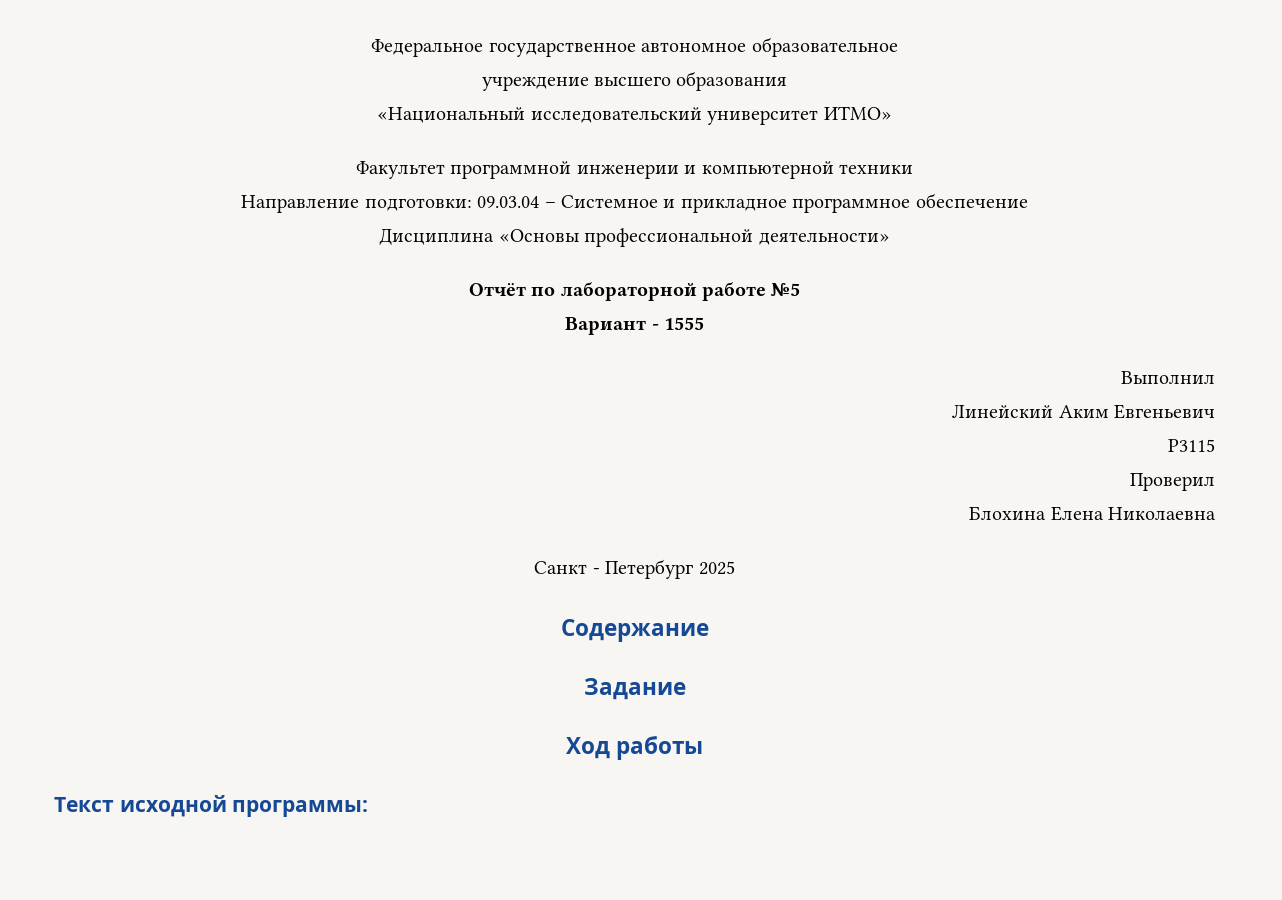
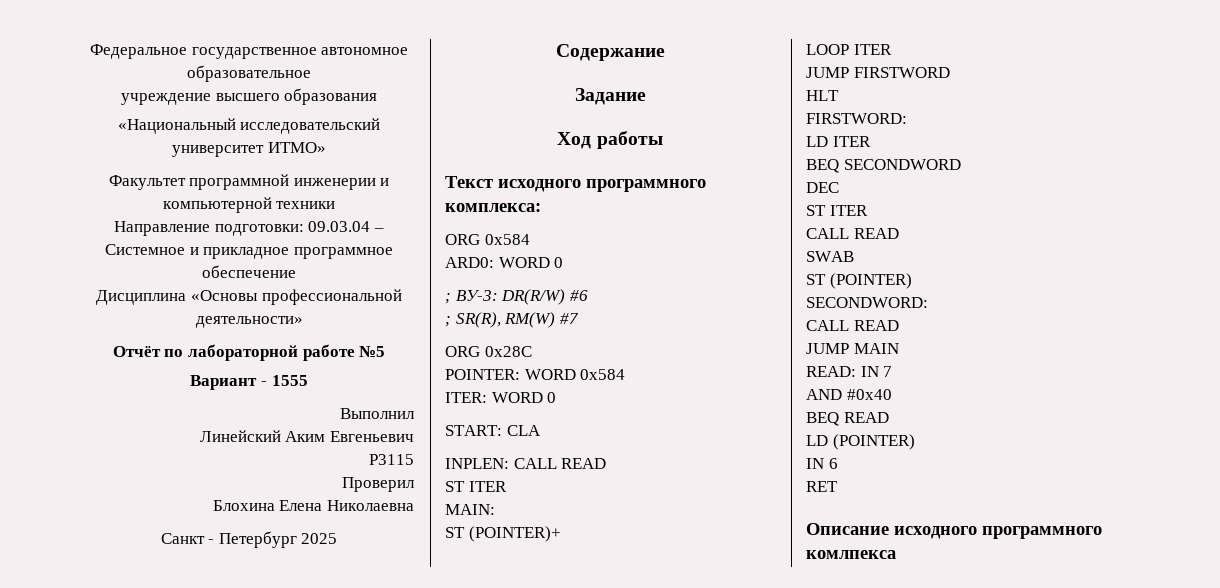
[119,795,369,817] исходной программы: -> [498,179,706,192] [445,203,541,212] [445,234,530,245] [445,257,564,268] [445,289,588,305] [445,312,579,328] [445,346,532,357] [445,369,626,380] [445,392,557,403] [445,425,541,436] [445,458,607,469] [445,481,507,492] [445,504,495,515] [445,526,561,542] [806,44,892,55] [806,67,950,78] [806,90,839,101] [806,113,907,124] [806,136,871,147] [806,159,961,173] [806,182,839,193] [806,205,868,216] [806,228,899,239] [806,251,854,262] [806,273,912,289] [806,297,928,308] [806,320,899,331] [806,343,899,354] [806,366,893,377] [806,389,892,400] [806,412,889,426] [806,434,915,450] [806,458,838,469] [806,481,838,492] [806,523,1102,539] [806,550,896,559] исходного программного комплекса: // ORG 0x584 // ARD0: WORD 0 // ; ВУ-3: DR(R/W) #6 // ; SR(R), RM(W) #7 // ORG 0x28C // POINTER: WORD 0x584 // ITER: WORD 0 // START: CLA // INPLEN: CALL READ // ST ITER // MAIN: // ST (POINTER)+ // LOOP ITER // JUMP FIRSTWORD // HLT // FIRSTWORD: // LD ITER // BEQ SECONDWORD // DEC // ST ITER // CALL READ // SWAB // ST (POINTER) // SECONDWORD: // CALL READ // JUMP MAIN // READ: IN 7 // AND #0x40 // BEQ READ // LD (POINTER) // IN 6 // RET // Описание исходного программного комлпекса

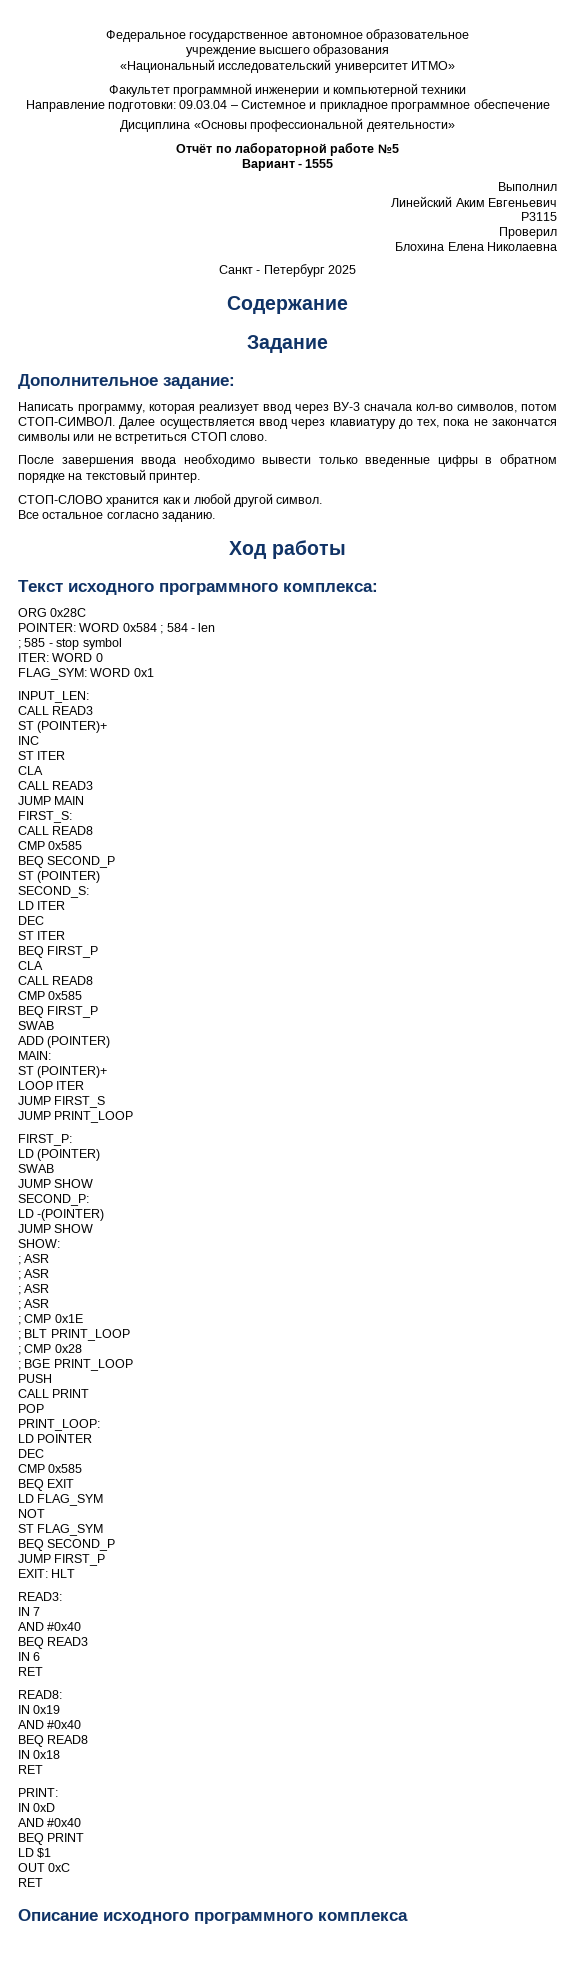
(646, 96) none -> [18,374,235,389] [18,402,557,414] [18,417,558,429] [18,432,267,444] [18,454,557,467] [18,469,201,483] [18,493,323,507] [18,510,216,522] // Дополнительное задание: // Написать программу, которая реализует ввод через ВУ-3 сначала кол-во символов, потом СТОП-СИМВОЛ. Далее осуществляется ввод через клавиатуру до тех, пока не закончатся символы или не встретиться СТОП слово. // После завершения ввода необходимо вывести только введенные цифры в обратном порядке на текстовый принтер. // СТОП-СЛОВО хранится как и любой другой символ. // Все остальное согласно заданию.
[445,234,530,245] [445,257,564,268] [445,289,588,305] [445,312,579,328] // ORG 0x584 // ARD0: WORD 0 // ; ВУ-3: DR(R/W) #6 // ; SR(R), RM(W) #7 -> (378, 587) none
[445,392,557,403] [445,425,541,436] [445,458,607,469] [445,481,507,492] // ITER: WORD 0 // START: CLA // INPLEN: CALL READ // ST ITER -> [160,623,216,634] [18,638,122,650] [18,653,103,662] [18,668,154,680] [18,691,89,703] [18,706,94,715] [18,721,108,733] [18,736,39,745] [18,751,66,760] [18,766,43,775] [18,781,94,790] [18,796,85,805] [18,811,72,823] [18,826,94,835] [18,841,83,850] [18,856,116,868] [18,871,101,883] [18,886,89,898] [18,901,66,910] [18,916,44,925] [18,931,66,940] [18,946,99,958] [18,961,43,970] [18,976,94,985] [18,991,83,1000] [18,1006,99,1018] [18,1021,54,1030] [18,1036,111,1048] ; 584 - len // ; 585 - stop symbol // ITER: WORD 0 // FLAG_SYM: WORD 0x1 // INPUT_LEN: // CALL READ3 // ST (POINTER)+ // INC // ST ITER // CLA // CALL READ3 // JUMP MAIN // FIRST_S: // CALL READ8 // CMP 0x585 // BEQ SECOND_P // ST (POINTER) // SECOND_S: // LD ITER // DEC // ST ITER // BEQ FIRST_P // CLA // CALL READ8 // CMP 0x585 // BEQ FIRST_P // SWAB // ADD (POINTER)
[853,67,950,78] [806,90,839,101] [806,113,907,124] [806,136,871,147] [806,159,961,173] [806,182,839,193] [806,205,868,216] [806,228,899,239] [806,251,854,262] [806,273,912,289] [806,297,928,308] [806,320,899,331] [806,343,899,354] [806,366,856,377] FIRSTWORD // HLT // FIRSTWORD: // LD ITER // BEQ SECONDWORD // DEC // ST ITER // CALL READ // SWAB // ST (POINTER) // SECONDWORD: // CALL READ // JUMP MAIN // READ: -> [54,1096,106,1108] [18,1111,134,1123] [18,1134,72,1146] [18,1149,101,1161] [18,1164,54,1173] [18,1179,94,1188] [18,1194,89,1206] [18,1209,105,1221] [18,1224,94,1233] [18,1239,60,1248] [18,1254,50,1265] [18,1269,50,1280] [18,1284,50,1295] [18,1299,50,1310] [18,1314,83,1325] [18,1329,130,1341] [18,1344,82,1355] [18,1359,133,1371] [18,1374,52,1383] [18,1389,90,1398] [18,1404,44,1413] [18,1419,100,1431] [18,1434,93,1443] [18,1449,44,1458] [18,1464,83,1473] [18,1479,75,1491] [18,1494,104,1506] [18,1509,45,1518] [18,1524,104,1536] [18,1539,116,1551] [18,1554,106,1566] [18,1569,76,1578] [18,1592,62,1601] FIRST_S // JUMP PRINT_LOOP // FIRST_P: // LD (POINTER) // SWAB // JUMP SHOW // SECOND_P: // LD -(POINTER) // JUMP SHOW // SHOW: // ; ASR // ; ASR // ; ASR // ; ASR // ; CMP 0x1E // ; BLT PRINT_LOOP // ; CMP 0x28 // ; BGE PRINT_LOOP // PUSH // CALL PRINT // POP // PRINT_LOOP: // LD POINTER // DEC // CMP 0x585 // BEQ EXIT // LD FLAG_SYM // NOT // ST FLAG_SYM // BEQ SECOND_P // JUMP FIRST_P // EXIT: HLT // READ3: //
[843,412,889,423] [806,434,915,450] READ // LD (POINTER) -> [47,1637,89,1646] READ3
(838, 486) none -> [18,1690,62,1699] [18,1705,61,1714] [18,1720,82,1729] [18,1735,89,1747] [18,1750,61,1759] [18,1765,43,1774] [18,1788,58,1797] [18,1803,56,1812] [18,1818,82,1827] [18,1833,85,1845] [18,1848,52,1858] [18,1863,71,1872] [18,1878,43,1887] // READ8: // IN 0x19 // AND #0x40 // BEQ READ8 // IN 0x18 // RET // PRINT: // IN 0xD // AND #0x40 // BEQ PRINT // LD $1 // OUT 0xC // RET
[806,550,896,559] комлпекса -> [318,1912,408,1921] комплекса

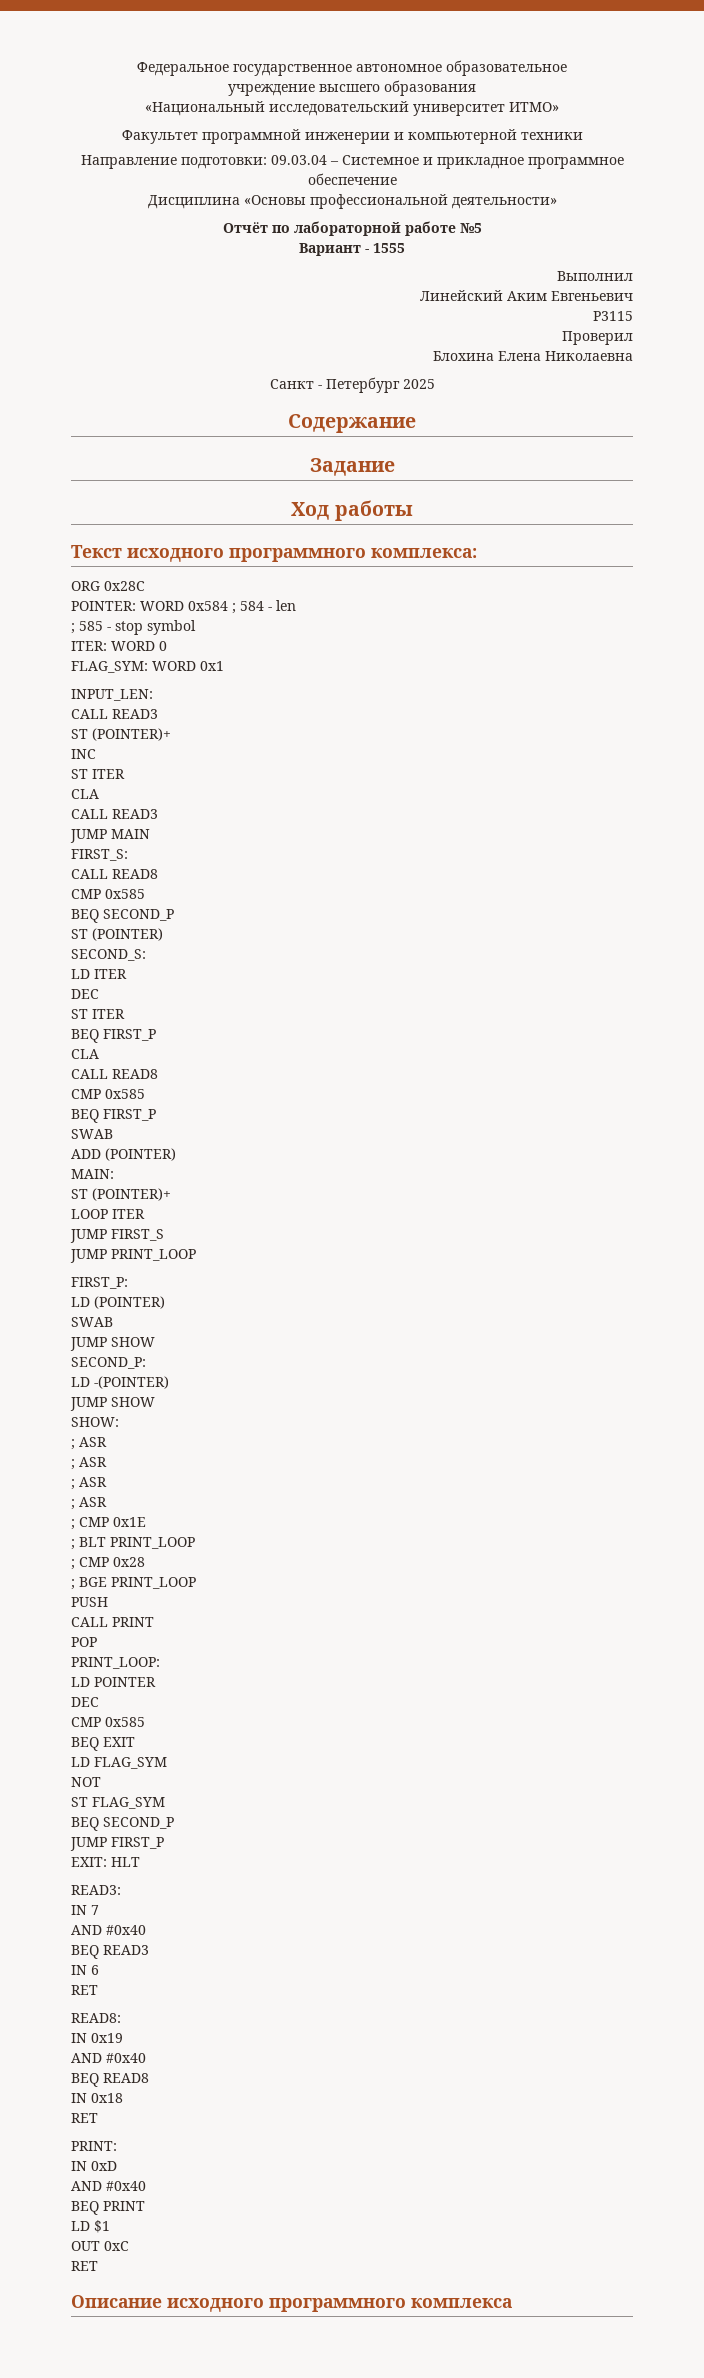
[18,374,235,389] [18,402,557,414] [18,417,558,429] [18,432,267,444] [18,454,557,467] [18,469,201,483] [18,493,323,507] [18,510,216,522] // Дополнительное задание: // Написать программу, которая реализует ввод через ВУ-3 сначала кол-во символов, потом СТОП-СИМВОЛ. Далее осуществляется ввод через клавиатуру до тех, пока не закончатся символы или не встретиться СТОП слово. // После завершения ввода необходимо вывести только введенные цифры в обратном порядке на текстовый принтер. // СТОП-СЛОВО хранится как и любой другой символ. // Все остальное согласно заданию. -> (395, 467) none

